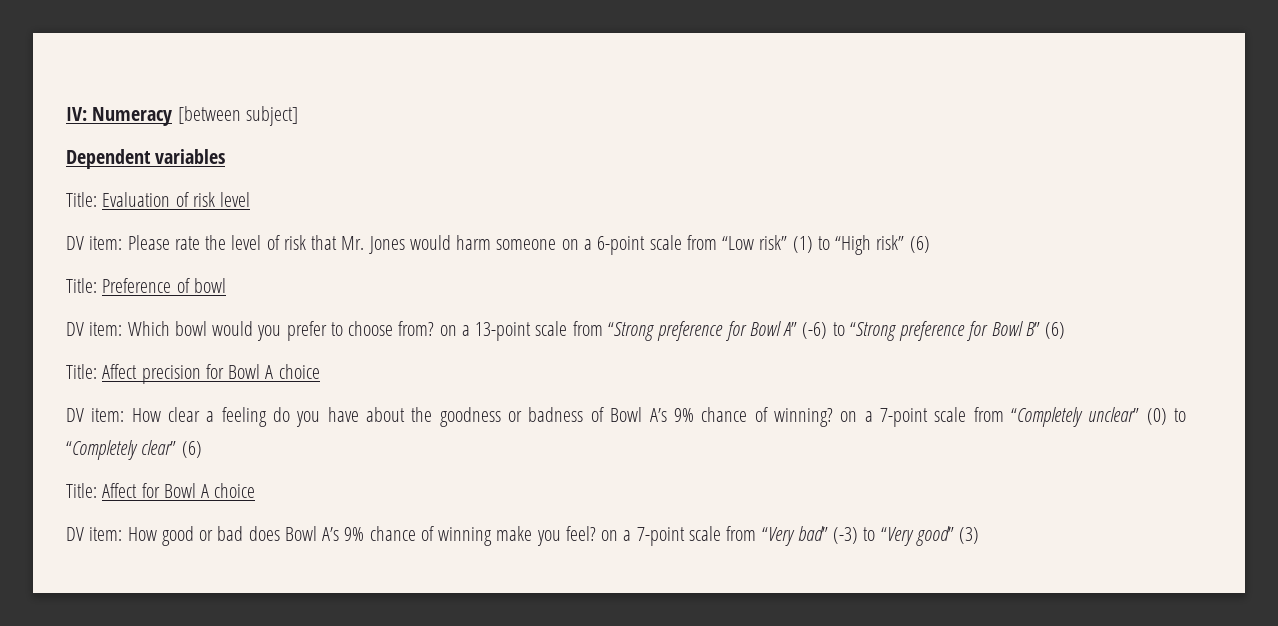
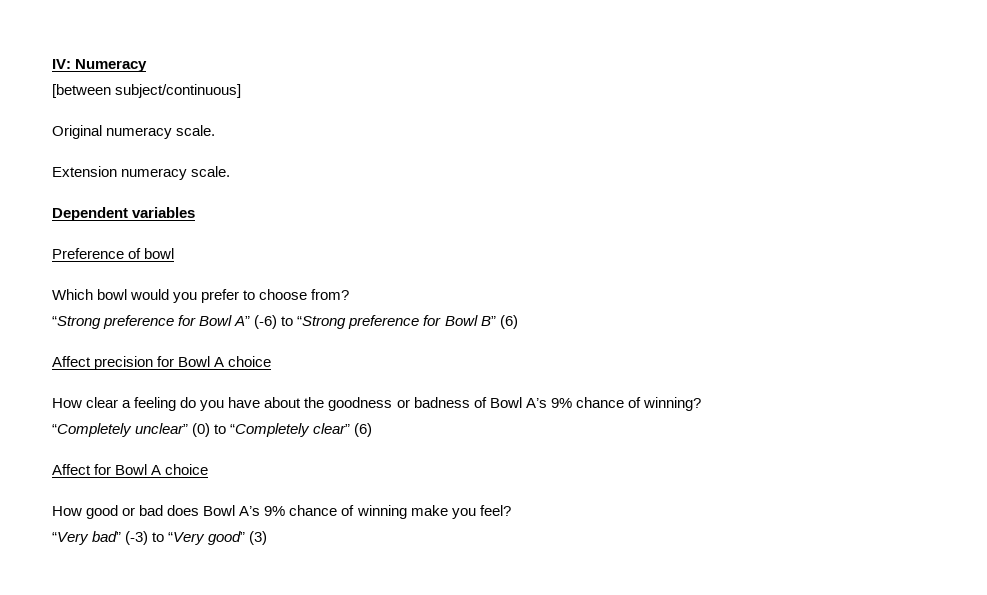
[177,106,298,126] [66,149,226,169] [66,192,251,207] [66,235,930,255] [66,278,97,293] [between subject] // Dependent variables // Title: Evaluation of risk level // DV item: Please rate the level of risk that Mr. Jones would harm someone on a 6-point scale from “Low risk” (1) to “High risk” (6) // Title: -> [52,84,242,98] [52,125,216,139] [52,166,231,180] [52,207,196,221] // [between subject/continuous] // Original numeracy scale. // Extension numeracy scale. // Dependent variables //
[66,322,123,336] DV item: -> (175, 253) none
[439,321,603,341] on a 13-point scale from -> (350, 294) //
[66,364,97,379] Title: -> (518, 322) none
[66,408,125,422] DV item: -> (272, 361) none
[840,407,1004,427] on a 7-point scale from -> (701, 404) //
[66,483,97,498] Title: -> (373, 430) none
[66,527,123,541] DV item: -> (209, 469) none
[601,526,757,546] on a 7-point scale from -> (511, 510) //

